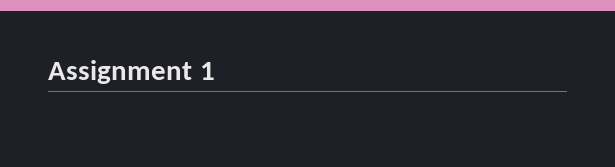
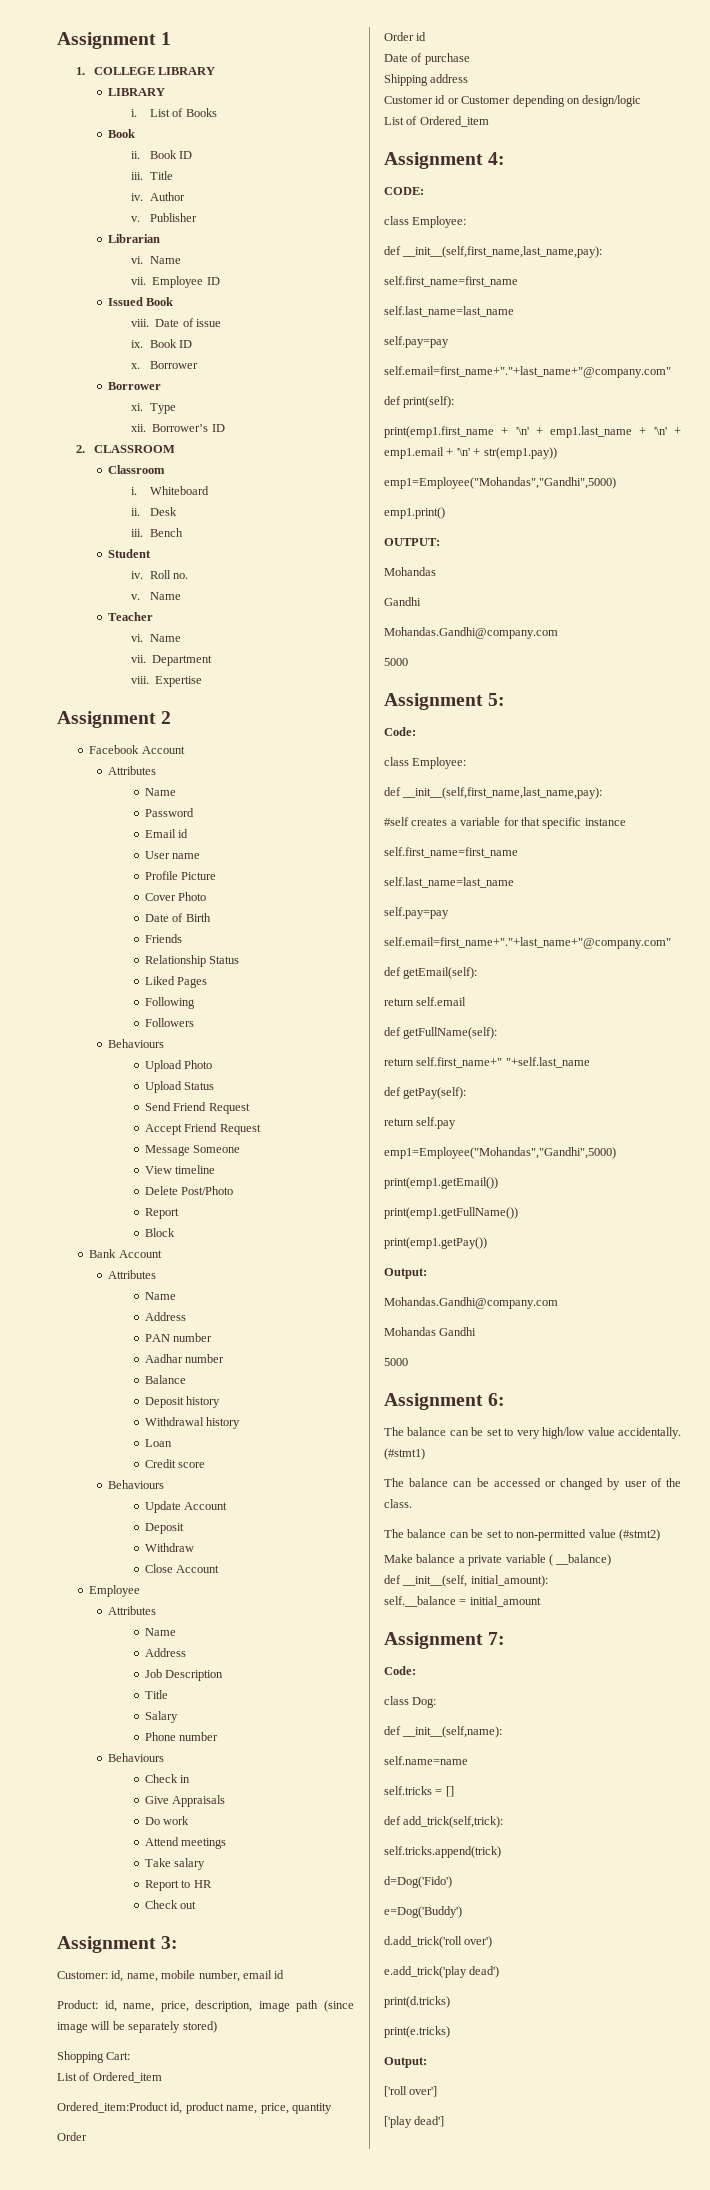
(215, 71) none -> [75,67,216,75] [107,88,165,96] [131,108,217,117] [107,129,135,138] [131,150,193,159] [131,171,173,180] [131,192,185,201] [131,213,197,222] [107,234,160,243] [131,256,181,264] [131,276,220,288] [107,297,174,306] [131,318,222,327] [131,339,193,348] [131,361,198,369] [107,382,161,390] [131,403,176,414] [131,424,225,432] [75,445,176,453] [107,465,165,474] [131,486,209,495] [131,507,177,516] [131,528,183,537] [107,549,151,558] [131,570,189,579] [131,592,181,600] [107,612,153,621] [131,634,181,642] [131,655,213,666] [131,676,203,687] [57,711,172,728] [89,745,185,754] [107,766,156,775] [144,788,176,796] [144,808,194,817] [144,829,189,838] [144,851,201,859] [144,871,217,880] [144,892,207,901] [144,913,211,922] [144,934,182,943] [144,955,240,967] [144,976,208,988] [144,997,195,1009] [144,1018,194,1027] [107,1039,164,1048] [144,1060,213,1072] [144,1081,215,1093] [144,1102,250,1114] [144,1123,261,1135] [144,1145,241,1156] [144,1165,216,1174] [144,1186,234,1195] [144,1208,179,1219] [144,1228,175,1237] [89,1249,162,1258] [107,1270,156,1279] [144,1292,176,1300] [144,1312,186,1321] [144,1333,213,1342] [144,1354,225,1363] [144,1375,186,1384] [144,1396,221,1408] [144,1417,241,1429] [144,1439,172,1447] [144,1459,206,1468] [107,1480,164,1489] [144,1501,228,1513] [144,1523,184,1534] [144,1543,194,1552] [144,1564,220,1573] [89,1585,141,1597] [107,1606,156,1615] [144,1628,176,1636] [144,1648,186,1657] [144,1669,224,1681] [144,1690,168,1699] [144,1711,178,1723] [144,1732,219,1741] [107,1753,164,1762] [144,1774,191,1783] [144,1795,226,1807] [144,1816,190,1825] [144,1837,227,1849] [144,1858,206,1870] [144,1880,212,1891] [144,1900,197,1909] [57,1936,179,1953] [57,1970,285,1982] [57,2000,354,2012] [57,2021,217,2033] [57,2051,131,2063] [57,2072,162,2083] [57,2102,332,2114] [57,2132,87,2141] [384,32,427,41] [384,53,470,65] [384,74,469,86] [384,95,642,107] [384,116,489,127] [384,152,506,169] [384,187,424,195] [384,216,467,228] [384,246,603,258] [384,276,518,287] [384,306,514,317] [384,336,449,348] [384,366,671,378] [384,396,455,408] [384,426,681,438] [384,447,557,459] [384,477,616,489] [384,507,445,519] [384,538,440,546] [384,567,436,576] [384,597,421,606] [384,627,558,639] [384,658,408,666] [384,693,506,710] [384,727,416,736] [384,757,467,769] [384,787,603,799] [384,817,626,829] [384,847,518,858] [384,877,514,888] [384,907,449,919] [384,937,671,949] [384,967,478,979] [384,997,467,1006] [384,1027,498,1039] [384,1057,590,1068] [384,1087,467,1099] [384,1117,457,1129] [384,1147,616,1159] [384,1177,498,1189] [384,1207,518,1219] [384,1237,487,1249] [384,1268,427,1279] [384,1297,558,1309] [384,1327,477,1336] [384,1358,408,1366] [384,1393,506,1410] [384,1427,681,1439] [384,1448,425,1460] [384,1478,681,1490] [384,1499,412,1508] [384,1529,660,1541] [384,1554,612,1566] [384,1575,548,1587] [384,1596,541,1607] [384,1632,506,1649] [384,1666,416,1675] [384,1696,437,1708] [384,1726,503,1738] [384,1756,468,1765] [384,1786,454,1797] [384,1816,504,1828] [384,1846,501,1858] [384,1876,452,1888] [384,1906,462,1918] [384,1936,493,1948] [384,1966,500,1978] [384,1996,450,2008] [384,2026,450,2038] [384,2057,427,2068] [384,2086,438,2097] [384,2116,445,2128] // 1. COLLEGE LIBRARY // LIBRARY // i. List of Books // Book // ii. Book ID // iii. Title // iv. Author // v. Publisher // Librarian // vi. Name // vii. Employee ID // Issued Book // viii. Date of issue // ix. Book ID // x. Borrower // Borrower // xi. Type // xii. Borrower’s ID // 2. CLASSROOM // Classroom // i. Whiteboard // ii. Desk // iii. Bench // Student // iv. Roll no. // v. Name // Teacher // vi. Name // vii. Department // viii. Expertise // Assignment 2 // Facebook Account // Attributes // Name // Password // Email id // User name // Profile Picture // Cover Photo // Date of Birth // Friends // Relationship Status // Liked Pages // Following // Followers // Behaviours // Upload Photo // Upload Status // Send Friend Request // Accept Friend Request // Message Someone // View timeline // Delete Post/Photo // Report // Block // Bank Account // Attributes // Name // Address // PAN number // Aadhar number // Balance // Deposit history // Withdrawal history // Loan // Credit score // Behaviours // Update Account // Deposit // Withdraw // Close Account // Employee // Attributes // Name // Address // Job Description // Title // Salary // Phone number // Behaviours // Check in // Give Appraisals // Do work // Attend meetings // Take salary // Report to HR // Check out // Assignment 3: // Customer: id, name, mobile number, email id // Product: id, name, price, description, image path (since image will be separately stored) // Shopping Cart: // List of Ordered_item // Ordered_item:Product id, product name, price, quantity // Order // Order id // Date of purchase // Shipping address // Customer id or Customer depending on design/logic // List of Ordered_item // Assignment 4: // CODE: // class Employee: // def __init__(self,first_name,last_name,pay): // self.first_name=first_name // self.last_name=last_name // self.pay=pay // self.email=first_name+"."+last_name+"@company.com" // def print(self): // print(emp1.first_name + '\n' + emp1.last_name + '\n' + emp1.email + '\n' + str(emp1.pay)) // emp1=Employee("Mohandas","Gandhi",5000) // emp1.print() // OUTPUT: // Mohandas // Gandhi // Mohandas.Gandhi@company.com // 5000 // Assignment 5: // Code: // class Employee: // def __init__(self,first_name,last_name,pay): // #self creates a variable for that specific instance // self.first_name=first_name // self.last_name=last_name // self.pay=pay // self.email=first_name+"."+last_name+"@company.com" // def getEmail(self): // return self.email // def getFullName(self): // return self.first_name+" "+self.last_name // def getPay(self): // return self.pay // emp1=Employee("Mohandas","Gandhi",5000) // print(emp1.getEmail()) // print(emp1.getFullName()) // print(emp1.getPay()) // Output: // Mohandas.Gandhi@company.com // Mohandas Gandhi // 5000 // Assignment 6: // The balance can be set to very high/low value accidentally. (#stmt1) // The balance can be accessed or changed by user of the class. // The balance can be set to non-permitted value (#stmt2) // Make balance a private variable ( __balance) // def __init__(self, initial_amount): // self.__balance = initial_amount // Assignment 7: // Code: // class Dog: // def __init__(self,name): // self.name=name // self.tricks = [] // def add_trick(self,trick): // self.tricks.append(trick) // d=Dog('Fido') // e=Dog('Buddy') // d.add_trick('roll over') // e.add_trick('play dead') // print(d.tricks) // print(e.tricks) // Output: // ['roll over'] // ['play dead']

